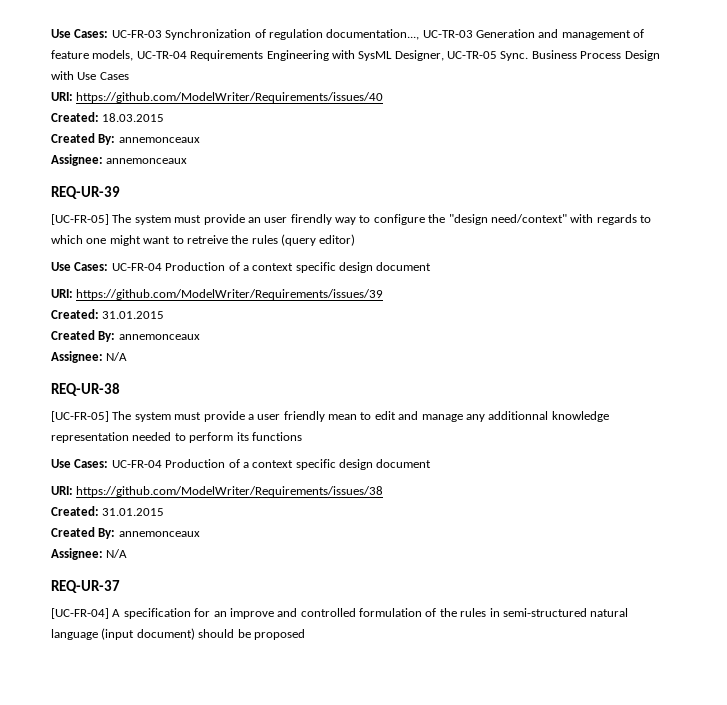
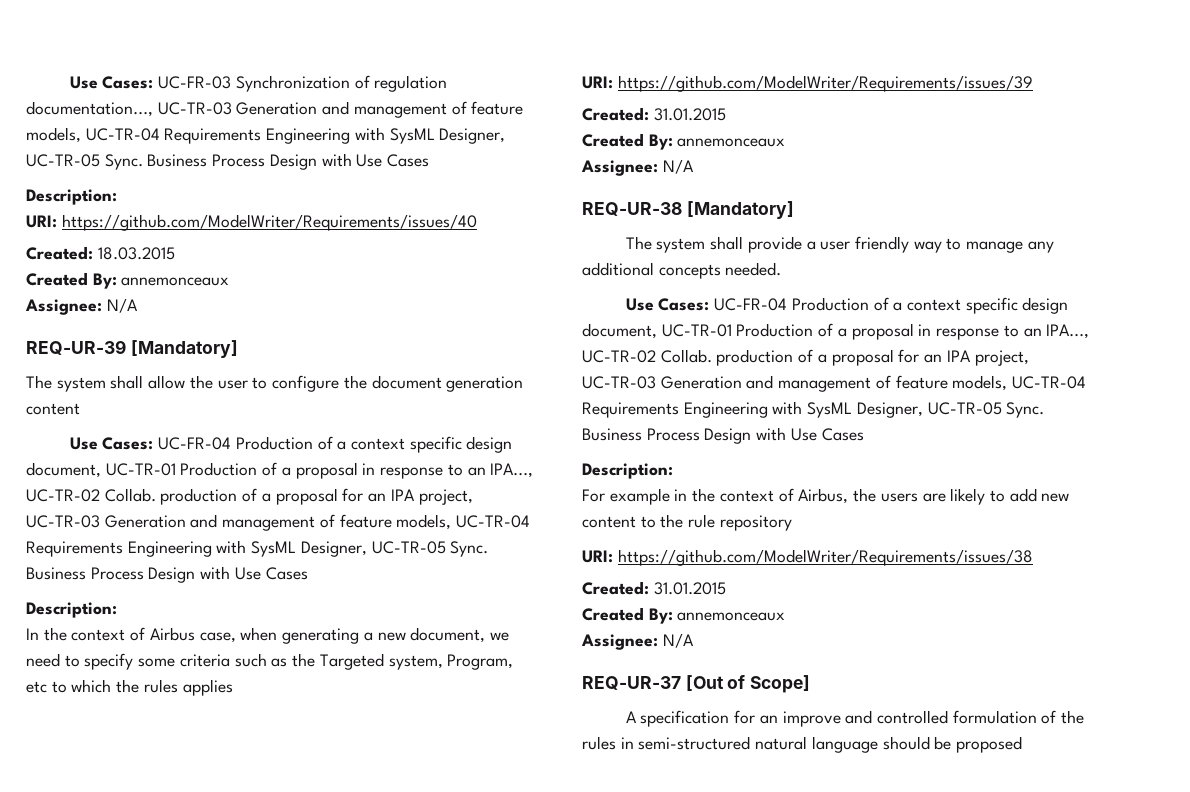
(129, 76) none -> [26,189,117,205] // Description:
[106,158,188,164] annemonceaux -> [106,298,138,313] N/A
[51,214,651,225] [51,234,356,246] [51,262,432,273] // [UC-FR-05] The system must provide an user firendly way to configure the "design need/context" with regards to which one might want to retreive the rules (query editor) // Use Cases: UC-FR-04 Production of a context specific design document -> [130,340,238,358] [26,375,524,392] [26,403,80,415] [69,436,513,453] [26,462,534,479] [26,488,473,505] [26,514,531,531] [26,540,489,557] [26,566,308,583] [26,602,117,618] [26,627,509,644] [26,653,514,670] [26,679,233,696] [Mandatory] // The system shall allow the user to configure the document generation content // Use Cases: UC-FR-04 Production of a context specific design document, UC-TR-01 Production of a proposal in response to an IPA..., UC-TR-02 Collab. production of a proposal for an IPA project, UC-TR-03 Generation and management of feature models, UC-TR-04 Requirements Engineering with SysML Designer, UC-TR-05 Sync. Business Process Design with Use Cases // Description: // In the context of Airbus case, when generating a new document, we need to specify some criteria such as the Targeted system, Program, etc to which the rules applies
[51,411,202,422] // [UC-FR-05] The system must -> [686,201,794,219] [625,236,744,253] [Mandatory] // The system shall
[328,411,609,422] [51,432,302,443] [51,459,432,470] mean to edit and manage any additionnal knowledge representation needed to perform its functions // Use Cases: UC-FR-04 Production of a context specific design document -> [913,238,1054,253] [582,262,782,279] [625,297,1069,314] [582,323,1090,340] [582,349,1029,366] [582,375,1087,392] [582,401,1045,418] [582,427,864,444] [582,463,673,479] [582,488,1070,505] [582,514,792,531] way to manage any additional concepts needed. // Use Cases: UC-FR-04 Production of a context specific design document, UC-TR-01 Production of a proposal in response to an IPA..., UC-TR-02 Collab. production of a proposal for an IPA project, UC-TR-03 Generation and management of feature models, UC-TR-04 Requirements Engineering with SysML Designer, UC-TR-05 Sync. Business Process Design with Use Cases // Description: // For example in the context of Airbus, the users are likely to add new content to the rule repository
[51,608,109,619] // [UC-FR-04] -> [685,675,811,693] [Out of Scope] //
[101,628,195,640] (input document) -> (878, 744) none

